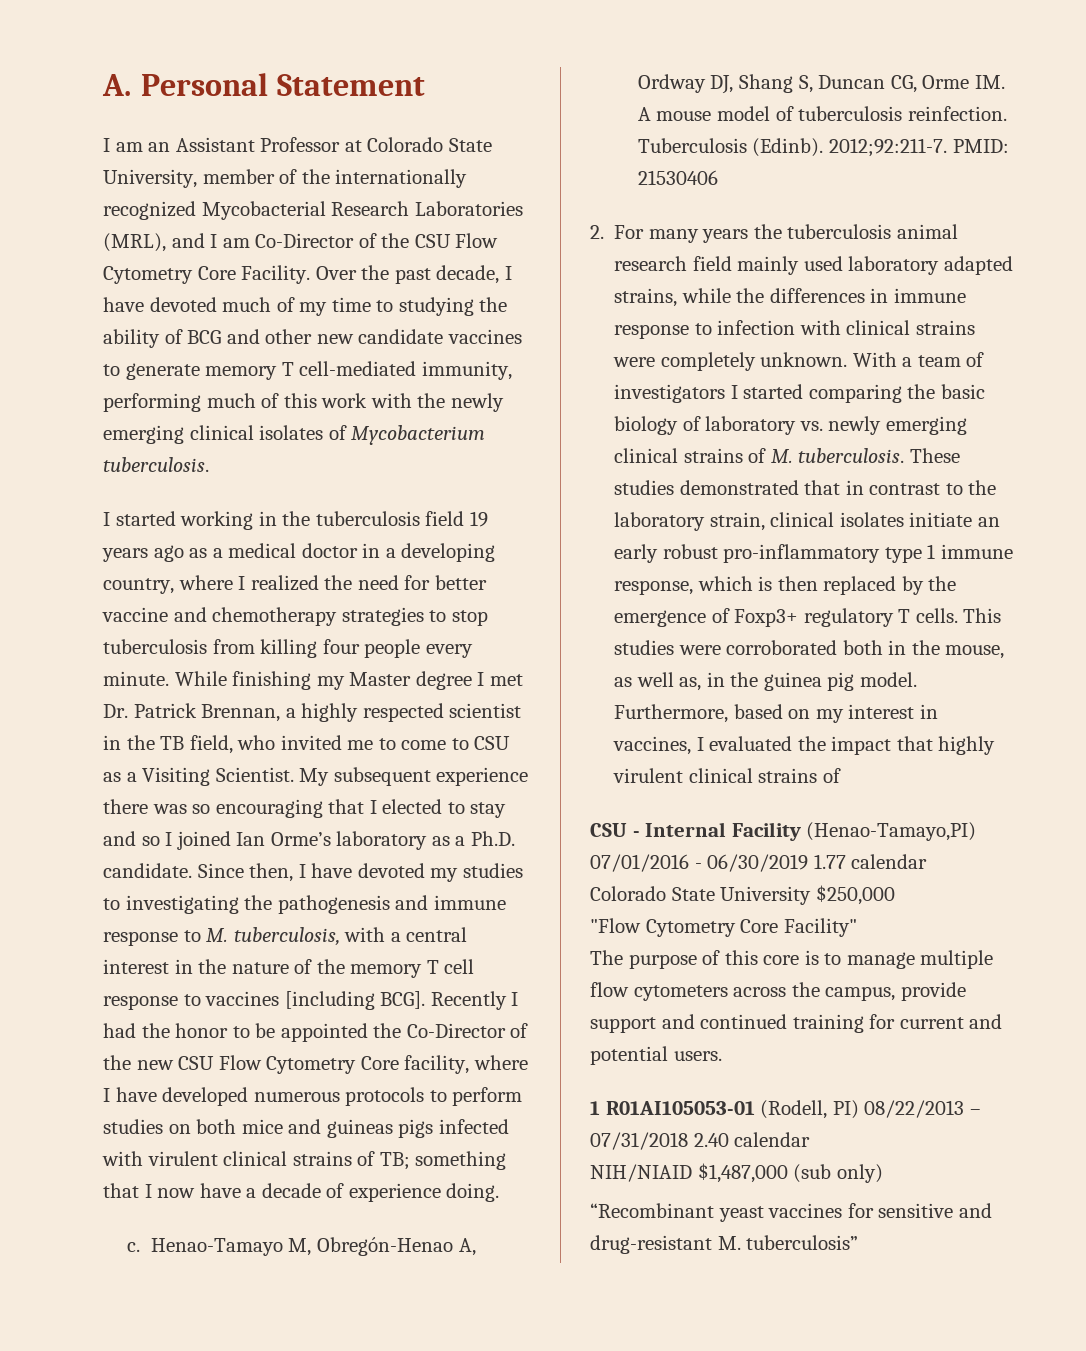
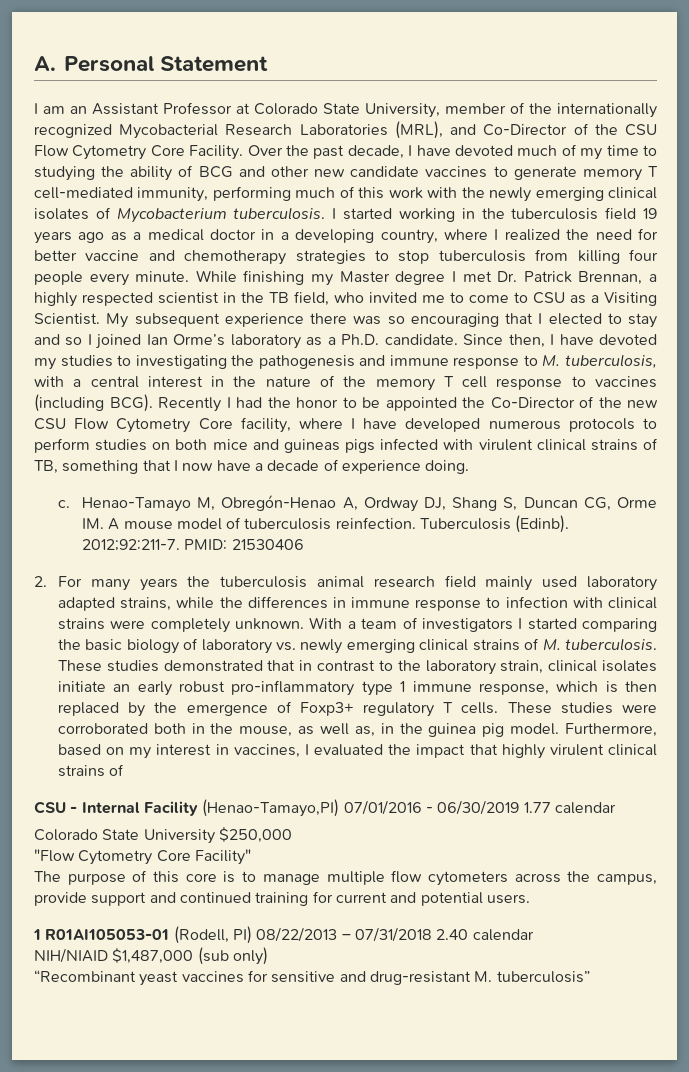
[210,234,250,248] I am -> (477, 129) none
(209, 464) // -> (326, 213) none
[284,991,426,1010] [including BCG]. -> [34,394,153,412] (including BCG).
[379,1152,410,1170] TB; -> [34,460,58,474] TB,
[963,608,1002,623] This -> [507,702,552,714] These

